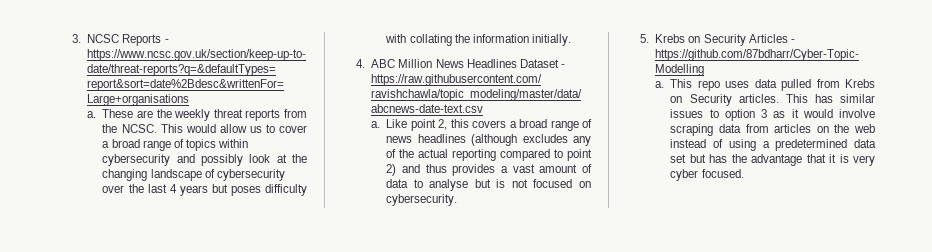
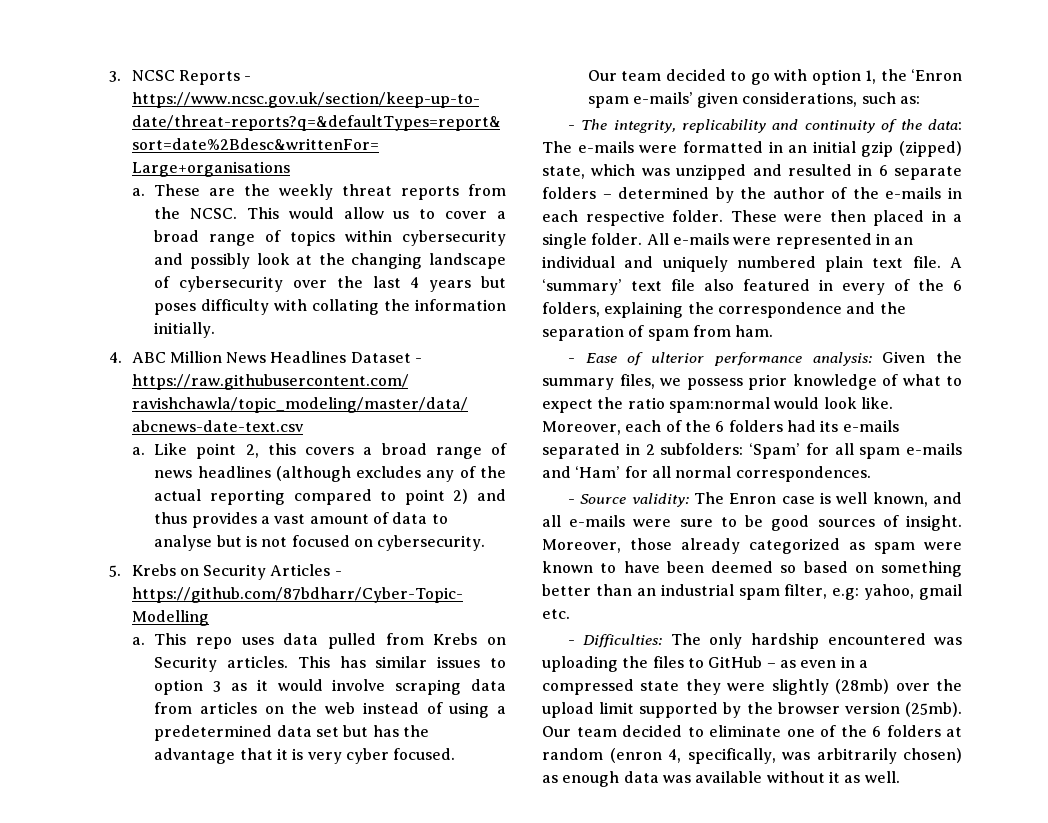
(744, 173) none -> [587,69,962,85] [587,92,921,108] [567,119,963,133] [542,141,962,157] [542,164,962,180] [542,187,962,203] [542,210,962,226] [542,233,914,249] [542,256,962,272] [542,279,962,295] [542,302,906,318] [542,325,774,341] [567,351,962,366] [542,374,962,390] [542,397,893,413] [542,420,899,435] [542,443,962,459] [542,466,871,482] [567,492,962,507] [542,515,962,531] [542,538,962,554] [542,561,962,577] [542,584,962,600] [542,609,570,619] [567,633,963,649] [542,656,868,672] [542,679,962,695] [542,702,962,718] [542,725,962,737] [542,748,962,764] [542,771,900,787] // Our team decided to go with option 1, the ‘Enron spam e-mails’ given considerations, such as: // - The integrity, replicability and continuity of the data: The e-mails were formatted in an initial gzip (zipped) state, which was unzipped and resulted in 6 separate folders – determined by the author of the e-mails in each respective folder. These were then placed in a single folder. All e-mails were represented in an individual and uniquely numbered plain text file. A ‘summary’ text file also featured in every of the 6 folders, explaining the correspondence and the separation of spam from ham. // - Ease of ulterior performance analysis: Given the summary files, we possess prior knowledge of what to expect the ratio spam:normal would look like. Moreover, each of the 6 folders had its e-mails separated in 2 subfolders: ‘Spam’ for all spam e-mails and ‘Ham’ for all normal correspondences. // - Source validity: The Enron case is well known, and all e-mails were sure to be good sources of insight. Moreover, those already categorized as spam were known to have been deemed so based on something better than an industrial spam filter, e.g: yahoo, gmail etc. // - Difficulties: The only hardship encountered was uploading the files to GitHub – as even in a compressed state they were slightly (28mb) over the upload limit supported by the browser version (25mb). Our team decided to eliminate one of the 6 folders at random (enron 4, specifically, was arbitrarily chosen) as enough data was available without it as well.

